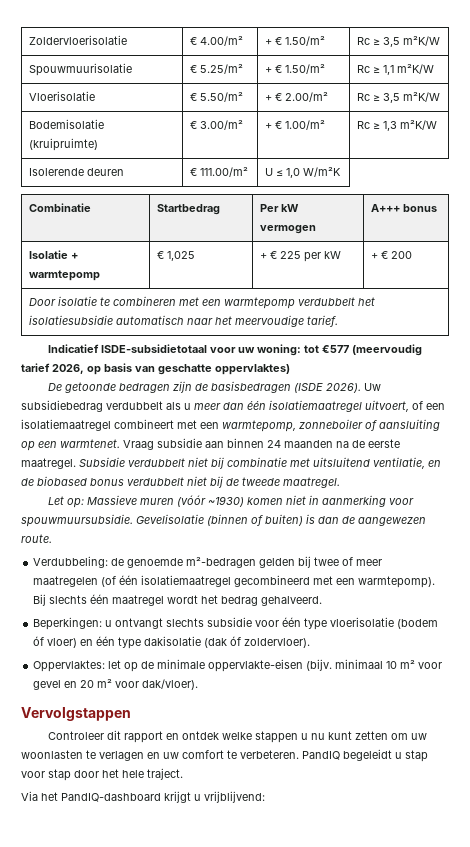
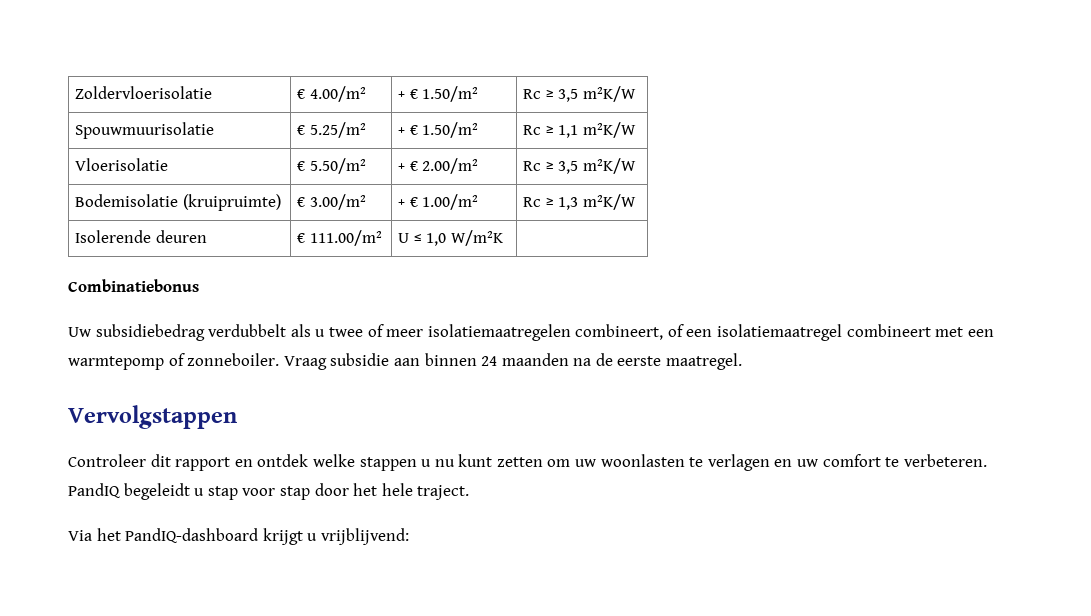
[29,203,92,212] [157,204,221,215] [260,204,300,212] [260,225,317,234] [371,204,438,212] [29,250,79,259] [29,270,101,281] [157,251,196,261] [260,251,342,262] [371,251,413,259] [29,296,376,309] [29,315,339,327] [48,344,423,356] [21,363,290,375] [48,381,362,393] // Combinatie | Startbedrag | Per kW vermogen | A+++ bonus // Isolatie + warmtepomp | € 1,025 | + € 225 per kW | + € 200 // Door isolatie te combineren met een warmtepomp verdubbelt het isolatiesubsidie automatisch naar het meervoudige tarief. // Indicatief ISDE-subsidietotaal voor uw woning: tot €577 (meervoudig tarief 2026, op basis van geschatte oppervlaktes) // De getoonde bedragen zijn de basisbedragen (ISDE 2026). -> [68,279,199,292] | // Combinatiebonus //
[194,400,409,412] meer dan één isolatiemaatregel uitvoert, -> [328,324,664,341] twee of meer isolatiemaatregelen combineert,
[222,419,440,432] [21,439,120,451] warmtepomp, zonneboiler of aansluiting op een warmtenet. -> [68,353,280,370] warmtepomp of zonneboiler.
[79,457,441,469] [21,476,340,488] [48,495,415,508] [21,514,426,527] [21,534,52,543] [33,556,383,568] [33,575,436,588] [33,594,323,606] [33,617,439,630] [33,636,311,649] [33,659,443,672] [33,679,199,690] Subsidie verdubbelt niet bij combinatie met uitsluitend ventilatie, en de biobased bonus verdubbelt niet bij de tweede maatregel. // Let op: Massieve muren (vóór ~1930) komen niet in aanmerking voor spouwmuursubsidie. Gevelisolatie (binnen of buiten) is dan de aangewezen route. // Verdubbeling: de genoemde m²-bedragen gelden bij twee of meer maatregelen (of één isolatiemaatregel gecombineerd met een warmtepomp). Bij slechts één maatregel wordt het bedrag gehalveerd. // Beperkingen: u ontvangt slechts subsidie voor één type vloerisolatie (bodem óf vloer) en één type dakisolatie (dak óf zoldervloer). // Oppervlaktes: let op de minimale oppervlakte-eisen (bijv. minimaal 10 m² voor gevel en 20 m² voor dak/vloer). -> (743, 361) none

